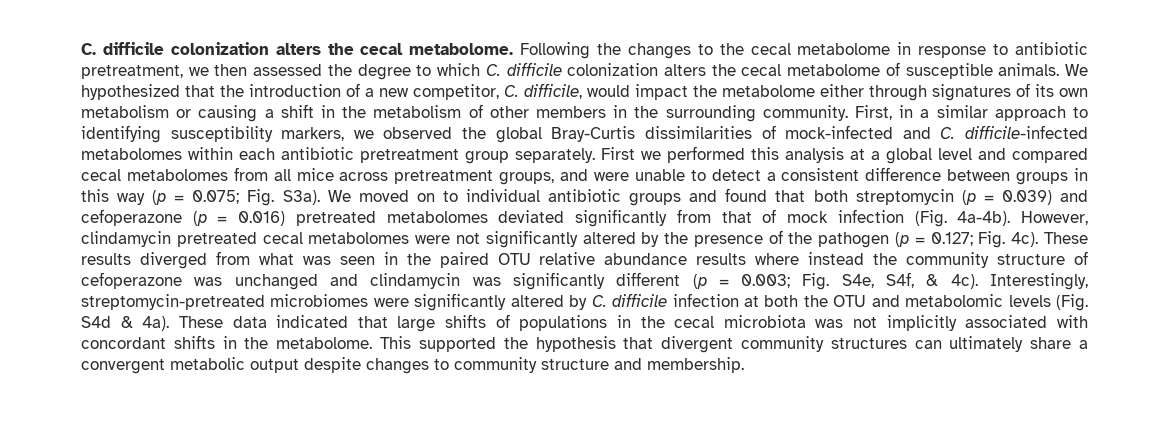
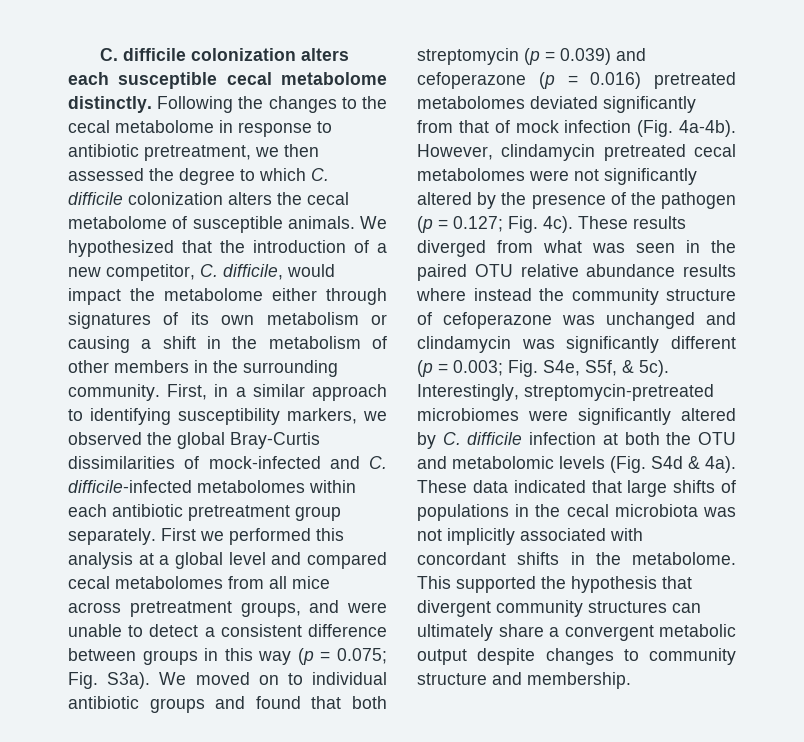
[81,42,514,55] C. difficile colonization alters the cecal metabolome. -> [99,48,349,61] [68,72,387,89] [68,96,152,113] C. difficile colonization alters each susceptible cecal metabolome distinctly.
[886,272,978,289] S4f, & 4c). -> [585,360,669,377] S5f, & 5c).

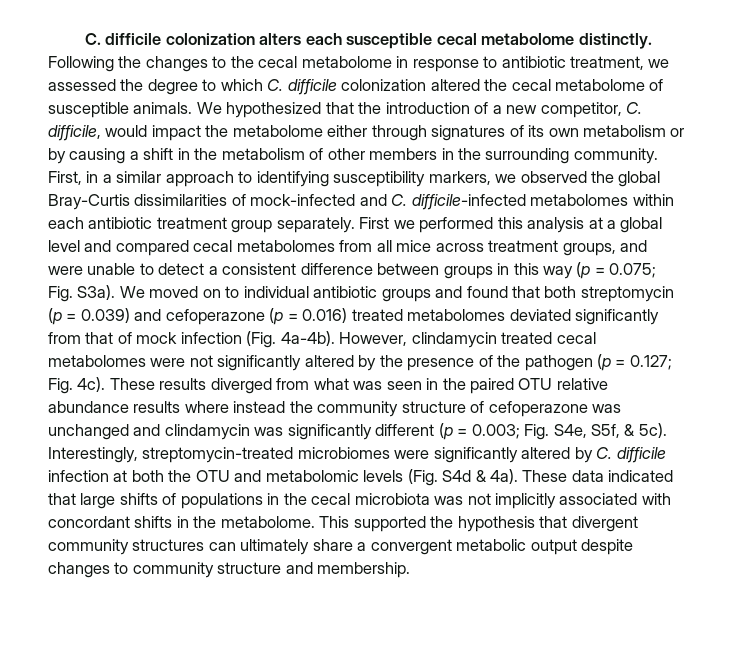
[144,144,319,161] pretreatment, we then -> [570,56,670,70] treatment, we
[228,192,272,205] alters -> [430,79,480,91] altered
(387, 319) none -> [48,148,66,164] by
[188,505,290,521] pretreatment -> [156,217,227,229] treatment
[129,601,232,617] pretreatment -> [488,240,559,252] treatment
[654,72,736,89] pretreated -> [351,309,403,321] treated
[603,144,686,161] pretreated -> [501,332,553,344] treated
[524,384,714,401] streptomycin-pretreated -> [142,447,294,463] streptomycin-treated

